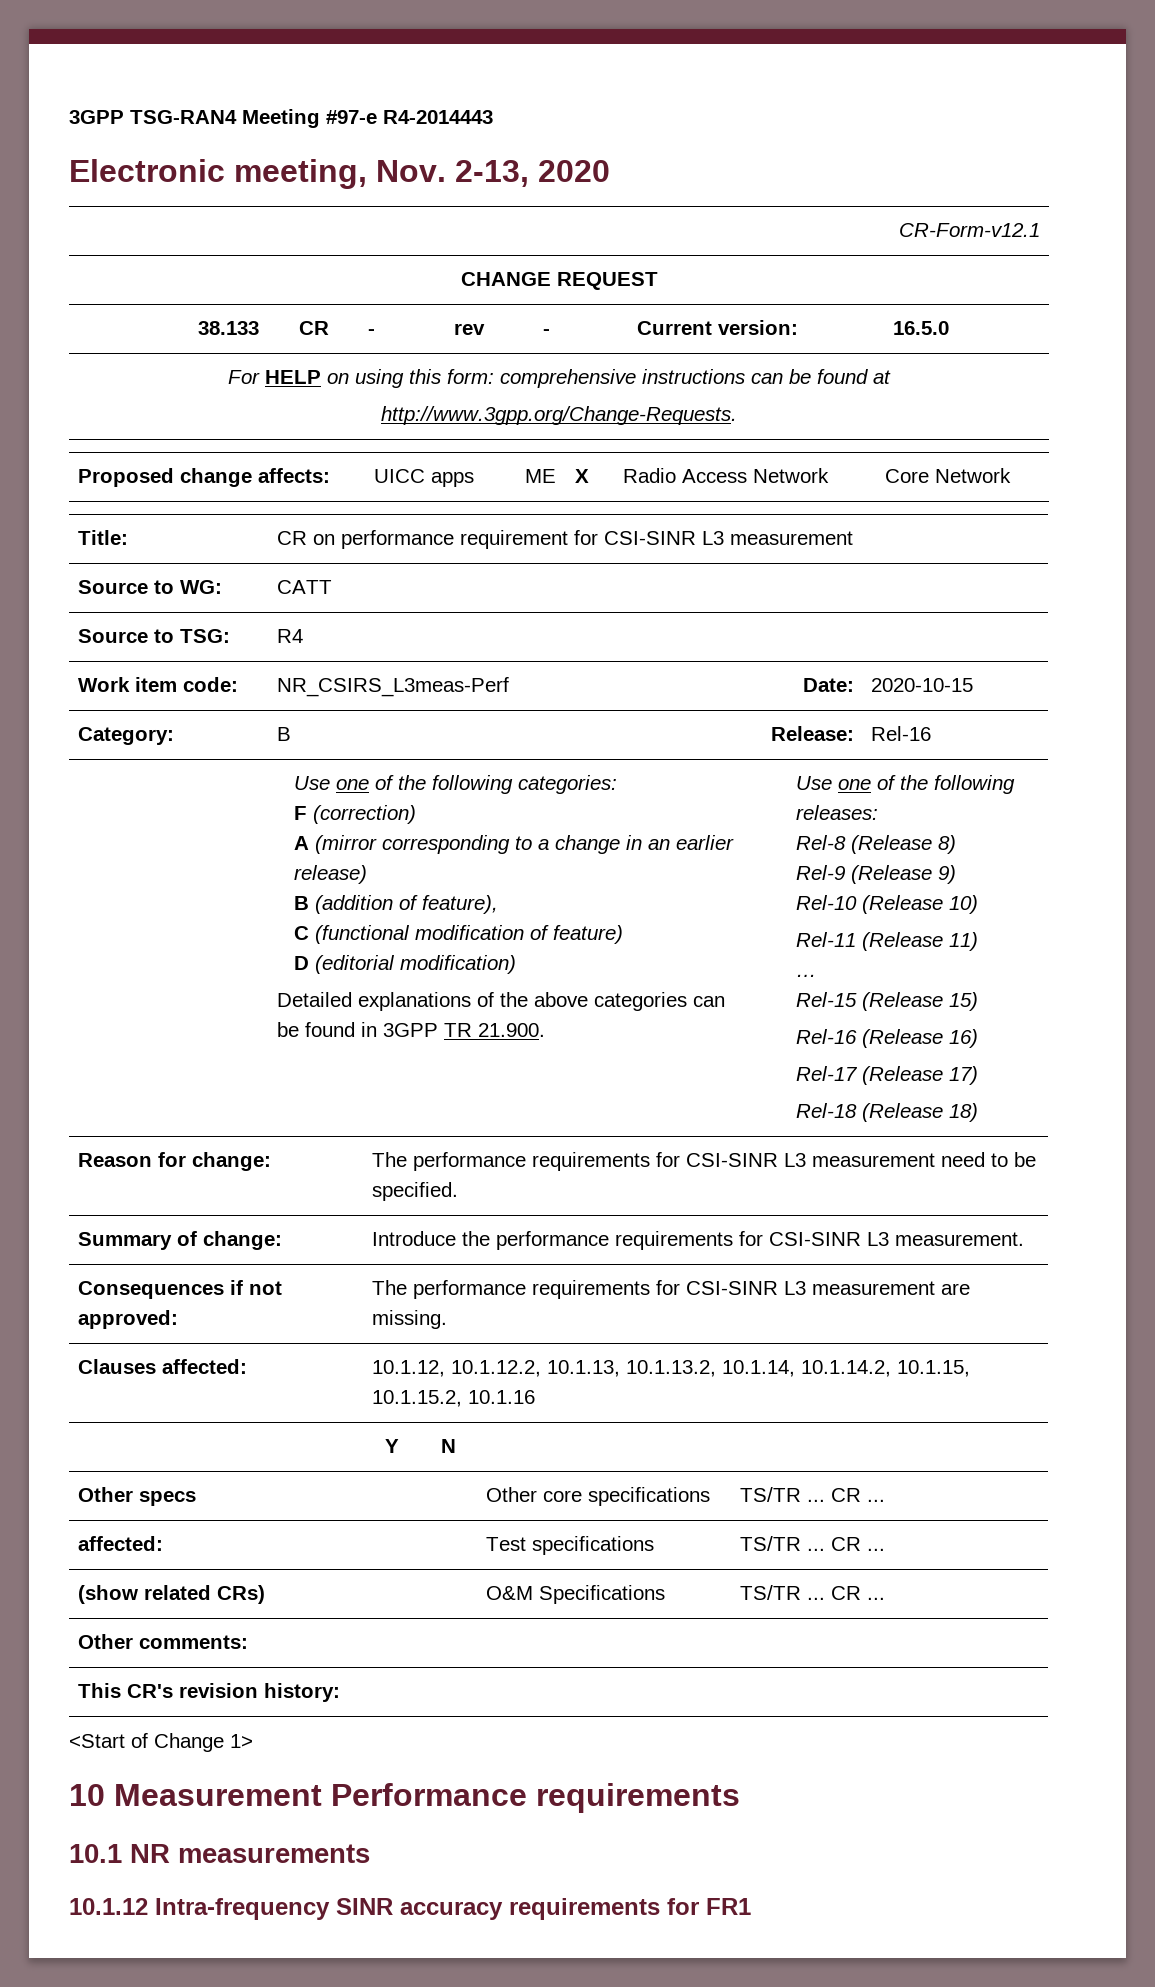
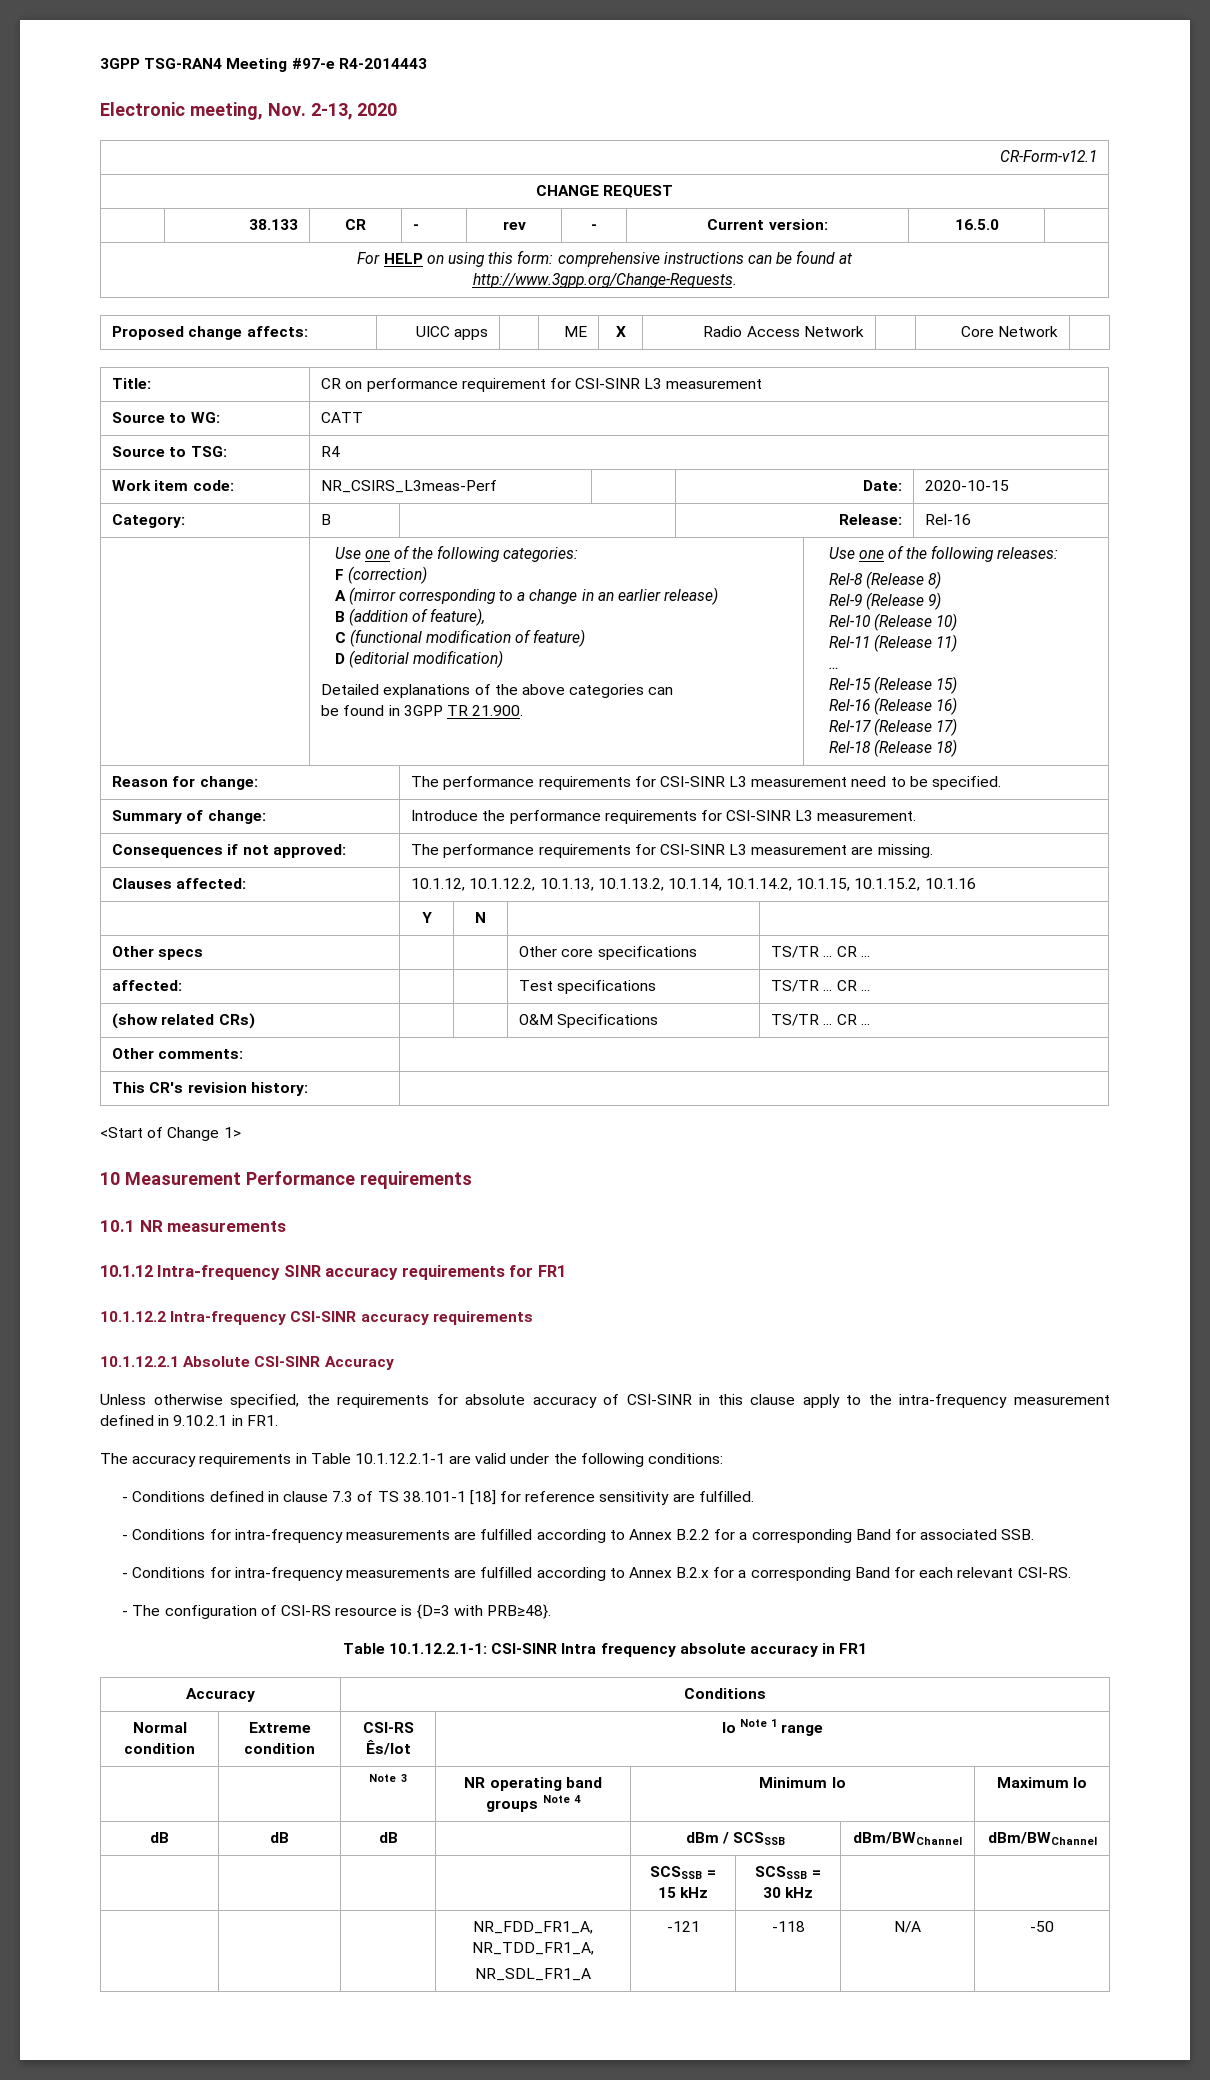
(751, 1906) none -> [100,1311,533,1325] [100,1356,394,1370] [100,1394,1110,1408] [100,1415,278,1426] [100,1453,724,1467] [122,1490,754,1505] [122,1529,1035,1543] [122,1567,1071,1581] [122,1604,551,1619] [342,1643,868,1657] [186,1688,255,1702] [683,1688,766,1699] [132,1722,187,1733] [124,1743,195,1754] [248,1722,311,1733] [243,1743,315,1754] [362,1722,414,1733] [365,1740,411,1755] [721,1719,824,1736] [369,1774,407,1782] [464,1777,602,1791] [486,1795,581,1812] [759,1777,846,1788] [996,1777,1088,1788] [150,1832,169,1843] [270,1832,289,1843] [378,1832,398,1843] [685,1832,786,1845] [853,1832,962,1845] [987,1832,1097,1845] [650,1866,716,1879] [657,1887,709,1898] [755,1866,821,1879] [762,1887,814,1898] [473,1921,593,1934] [472,1942,594,1955] [475,1968,591,1981] [666,1921,700,1932] [771,1921,805,1932] [894,1921,921,1933] [1030,1921,1054,1932] // 10.1.12.2 Intra-frequency CSI-SINR accuracy requirements // 10.1.12.2.1 Absolute CSI-SINR Accuracy // Unless otherwise specified, the requirements for absolute accuracy of CSI-SINR in this clause apply to the intra-frequency measurement defined in 9.10.2.1 in FR1. // The accuracy requirements in Table 10.1.12.2.1-1 are valid under the following conditions: // - Conditions defined in clause 7.3 of TS 38.101-1 [18] for reference sensitivity are fulfilled. // - Conditions for intra-frequency measurements are fulfilled according to Annex B.2.2 for a corresponding Band for associated SSB. // - Conditions for intra-frequency measurements are fulfilled according to Annex B.2.x for a corresponding Band for each relevant CSI-RS. // - The configuration of CSI-RS resource is {D=3 with PRB≥48}. // Table 10.1.12.2.1-1: CSI-SINR Intra frequency absolute accuracy in FR1 // Accuracy | Conditions // Normal condition | Extreme condition | CSI-RS Ês/Iot | Io Note 1 range // | | Note 3 | NR operating band groups Note 4 | Minimum Io | Maximum Io // dB | dB | dB | | dBm / SCSSSB | dBm/BWChannel | dBm/BWChannel // | | | | SCSSSB = 15 kHz | SCSSSB = 30 kHz | | // | | | NR_FDD_FR1_A, NR_TDD_FR1_A, // NR_SDL_FR1_A | -121 | -118 | N/A | -50

